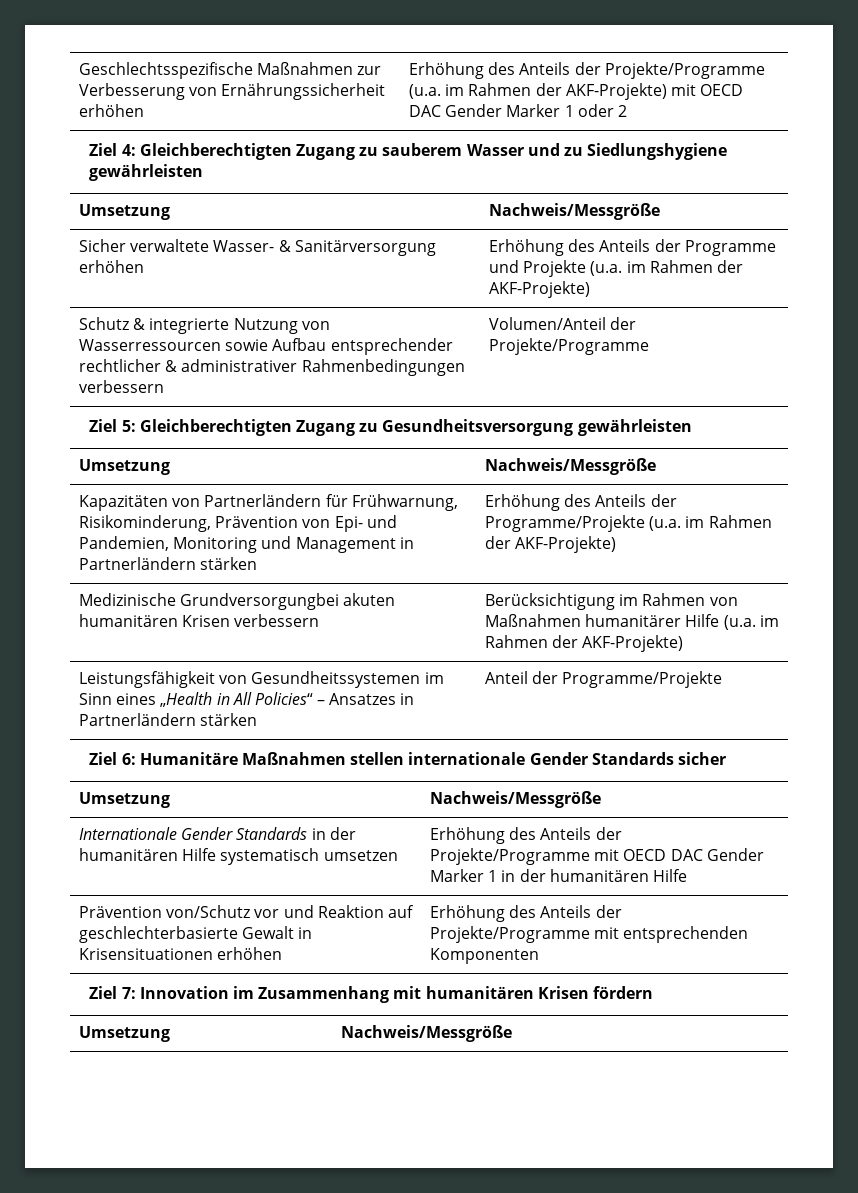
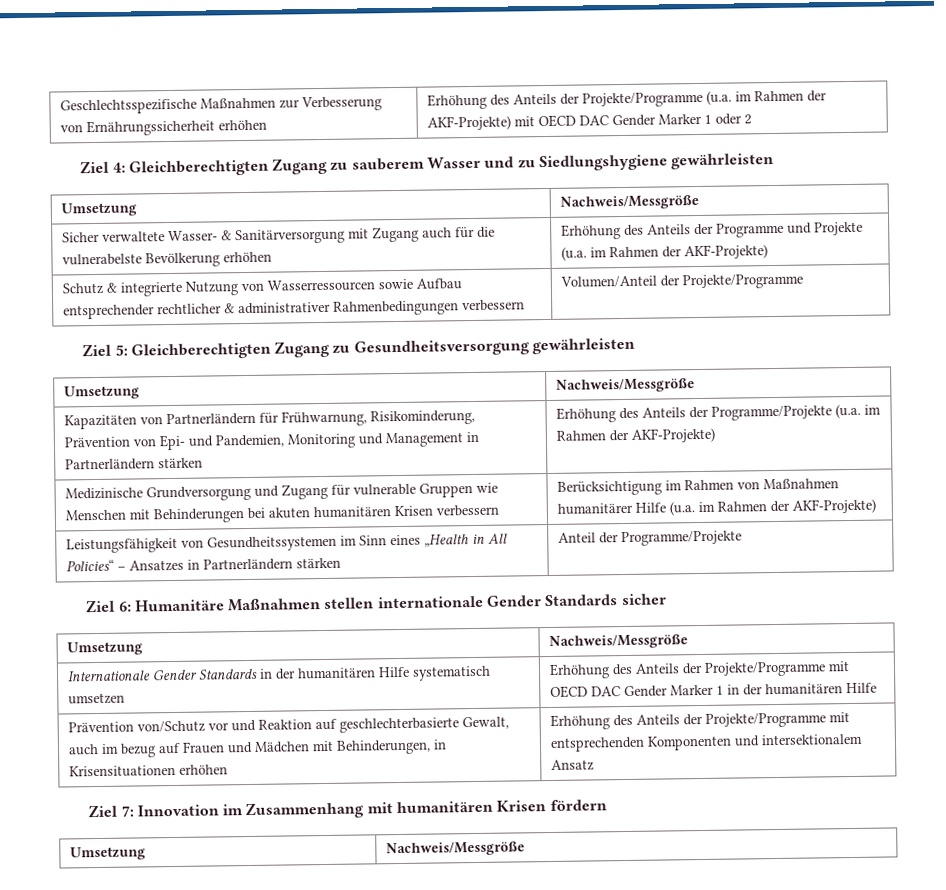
(436, 248) none -> [348,226,496,243] [62,252,221,268] mit Zugang auch für die vulnerabelste Bevölkerung
[180,593,340,610] Grundversorgungbei -> [146,482,499,502] [65,507,266,524] Grundversorgung und Zugang für vulnerable Gruppen wie Menschen mit Behinderungen bei
[242,926,295,939] Gewalt -> [462,716,510,730] [68,739,432,758] Gewalt, auch im bezug auf Frauen und Mädchen mit Behinderungen,
(539, 956) none -> [734,733,863,747] [551,759,595,771] und intersektionalem Ansatz

